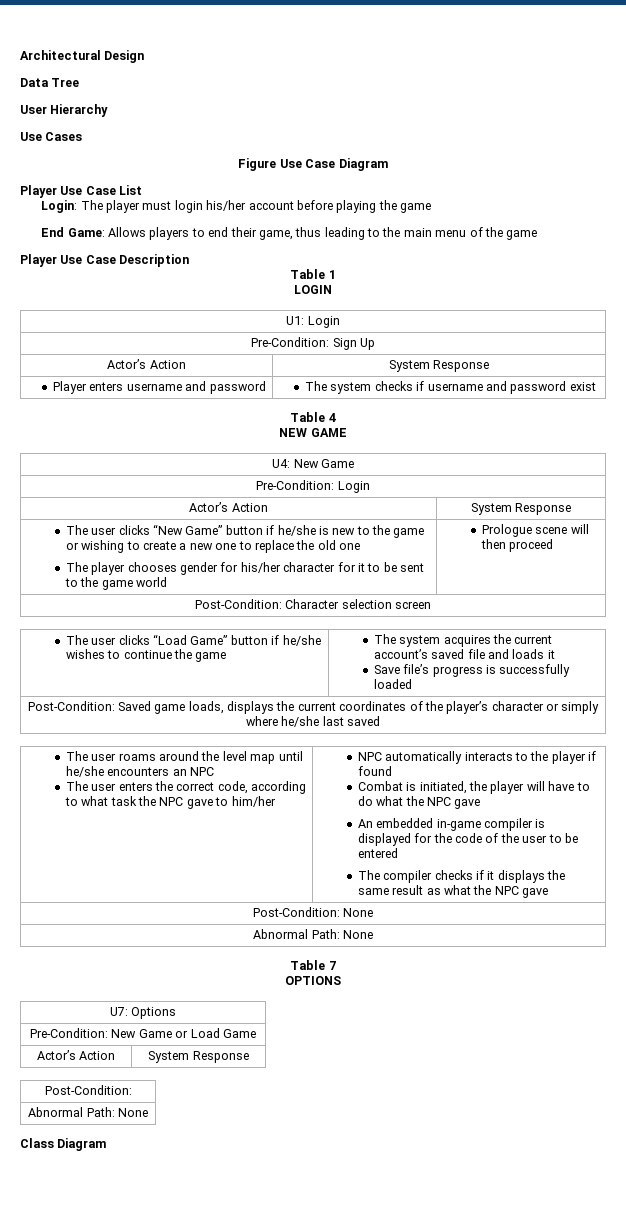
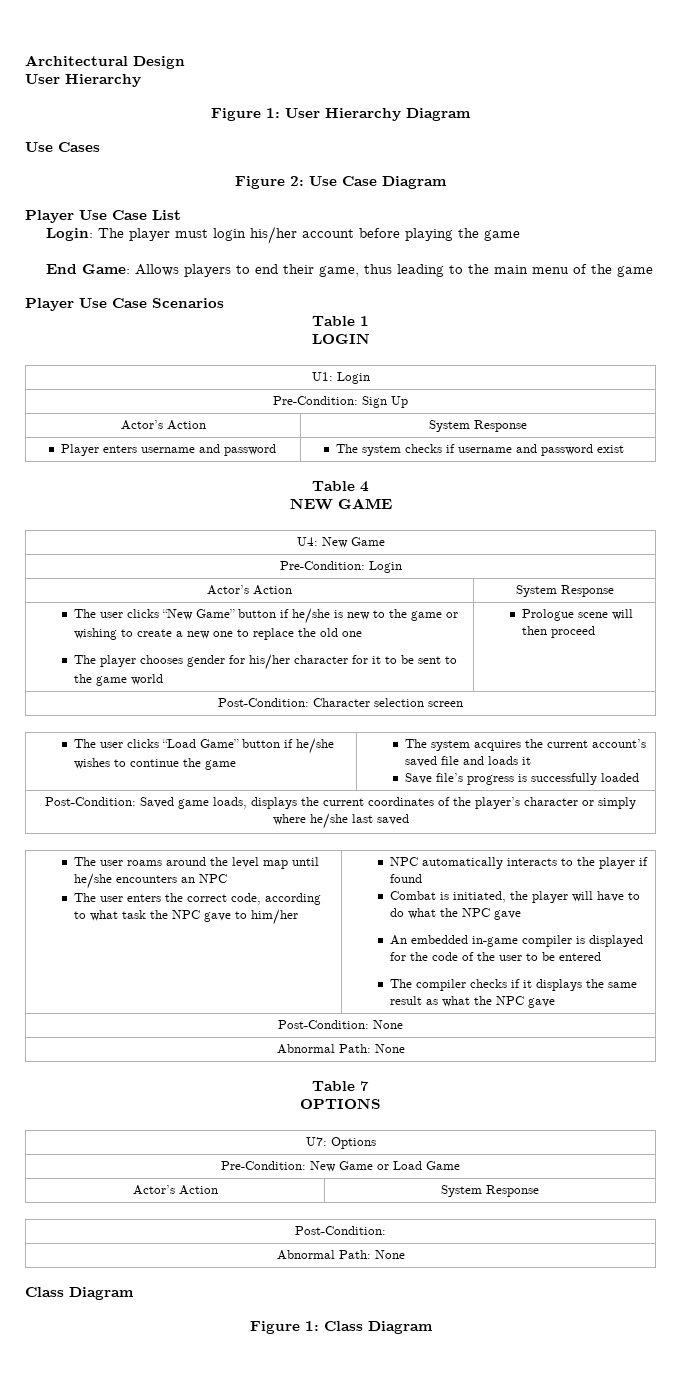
[20,78,80,87] [20,104,109,117] // Data Tree // User Hierarchy -> [25,74,141,87] [211,108,471,121] // User Hierarchy // Figure 1: User Hierarchy Diagram
(277, 164) none -> [290,176,304,186] 2:
[119,254,190,267] Description -> [152,298,224,308] Scenarios
(107, 1144) none -> [249,1321,433,1334] // Figure 1: Class Diagram

